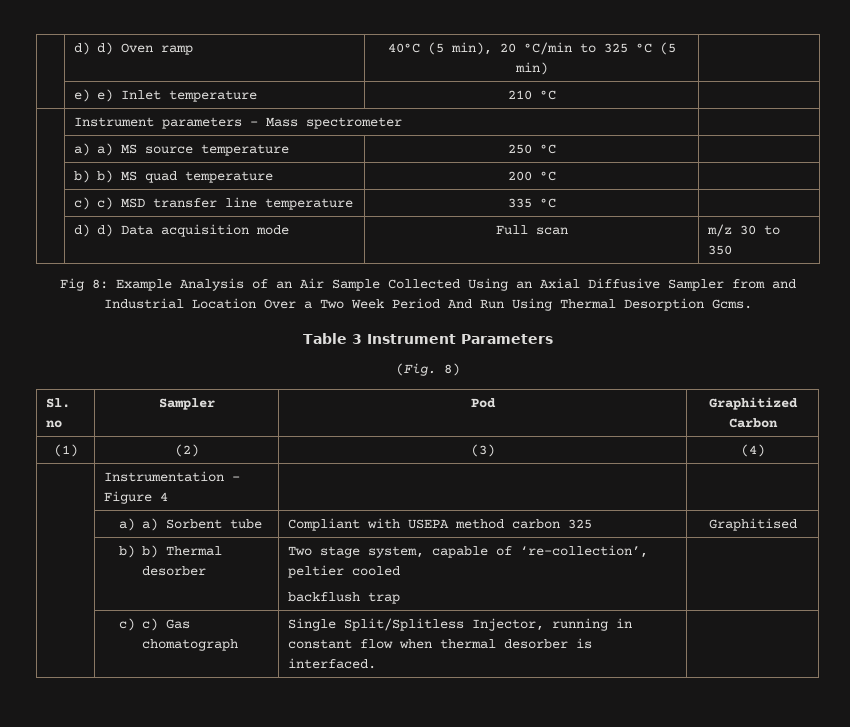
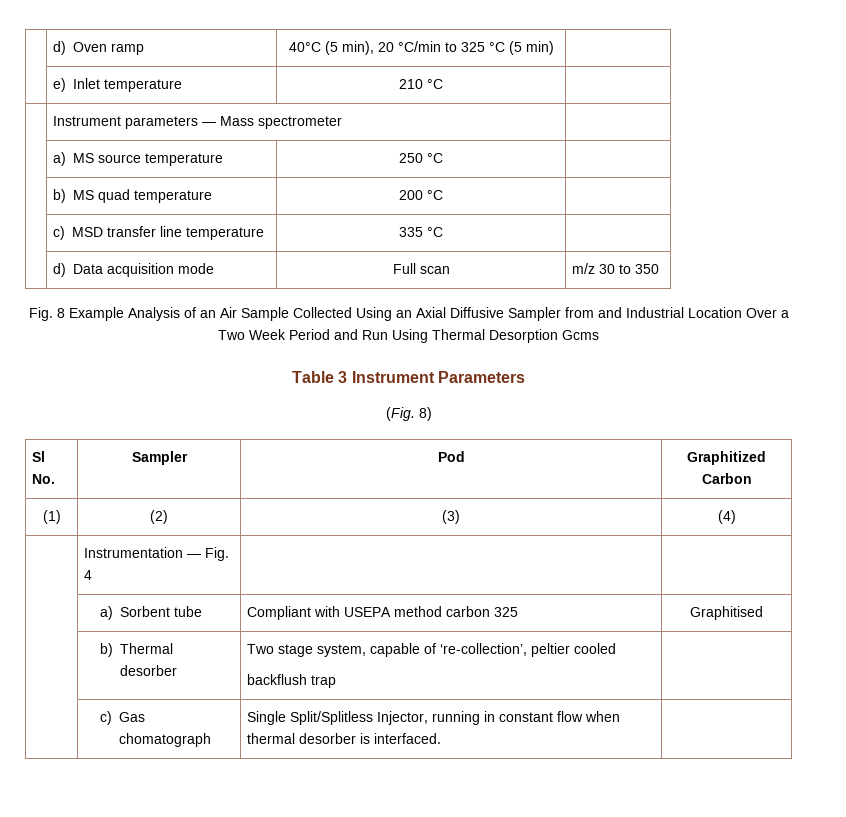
[74,42,114,55] | d) d) -> [53,41,67,55] | d)
[97,89,114,102] e) -> (67, 85) none
[250,121,259,126] – -> [202,122,217,126] —
[97,143,114,156] a) -> (67, 159) none
[97,170,114,183] b) -> (67, 196) none
[97,197,114,210] c) -> (66, 233) none
[97,224,114,237] d) -> (67, 270) none
[60,278,108,291] Fig 8: -> [28,307,65,321] Fig. 8
[448,299,472,309] And -> [334,329,358,340] and
[712,299,752,309] Gcms. -> [562,330,599,340] Gcms
[46,398,71,408] [46,420,63,428] Sl. no -> [32,451,46,462] [32,474,56,484] Sl No.
[232,476,241,481] [104,491,153,504] – Figure -> [187,547,230,561] — Fig.
[142,518,159,531] a) -> (113, 613) none
[142,545,159,558] b) -> (113, 650) none
[142,618,159,631] c) -> (112, 718) none

